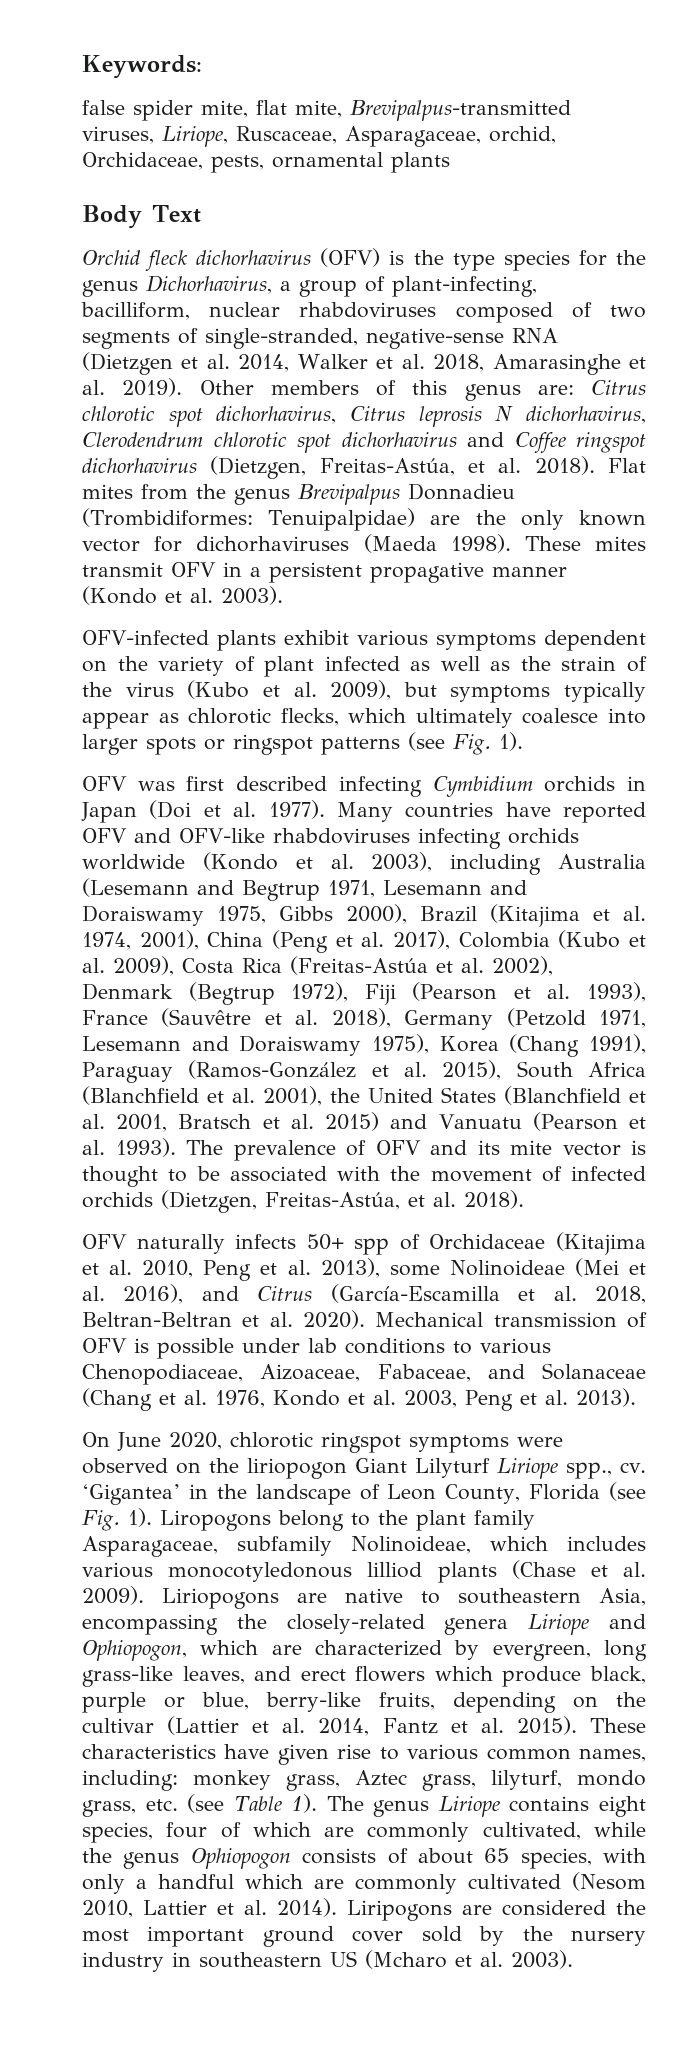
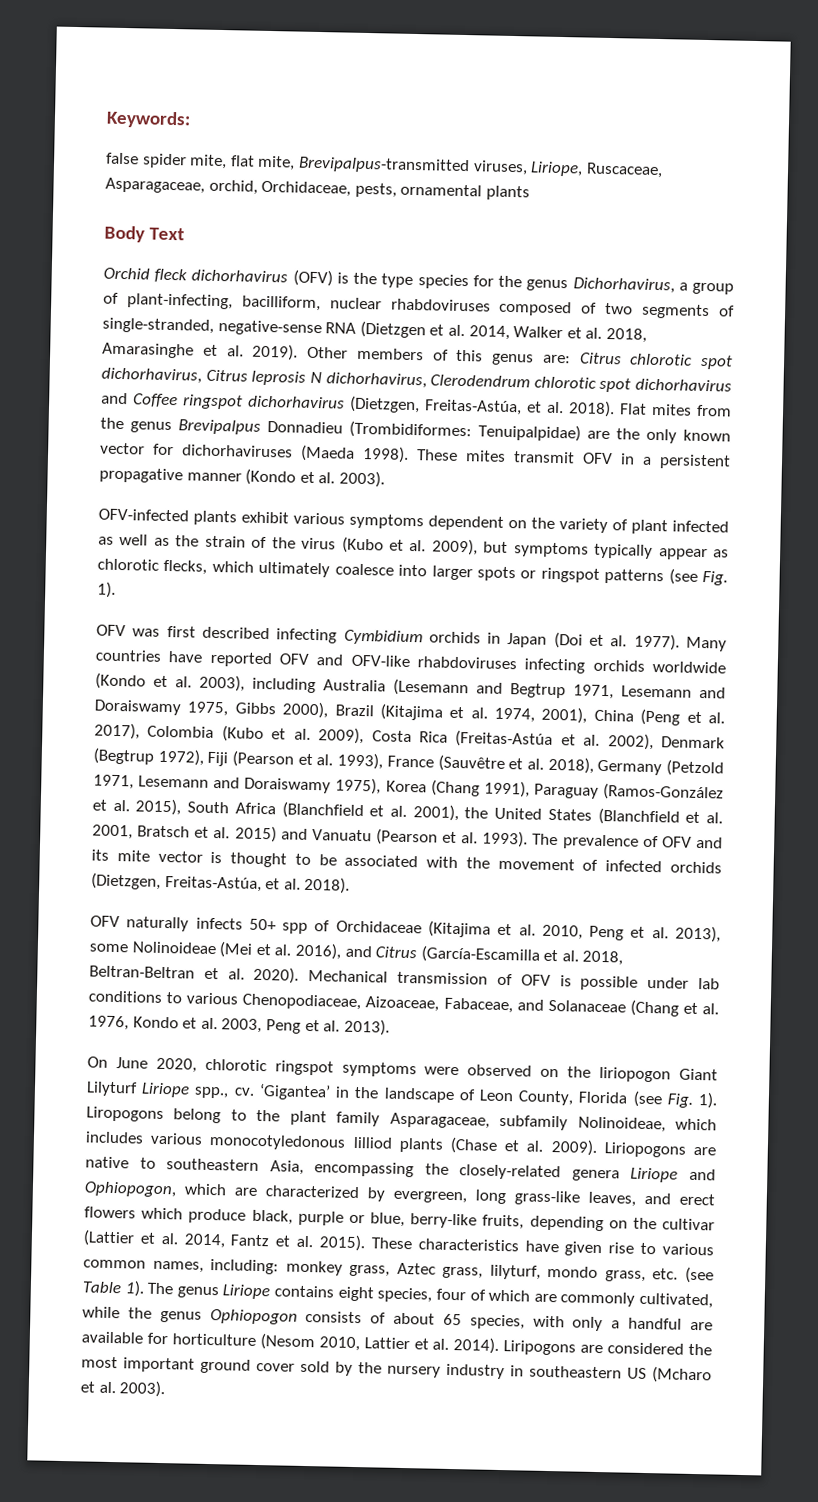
[245,1874,561,1894] which are commonly cultivated -> [689,1321,713,1331] [81,1331,256,1346] are available for horticulture

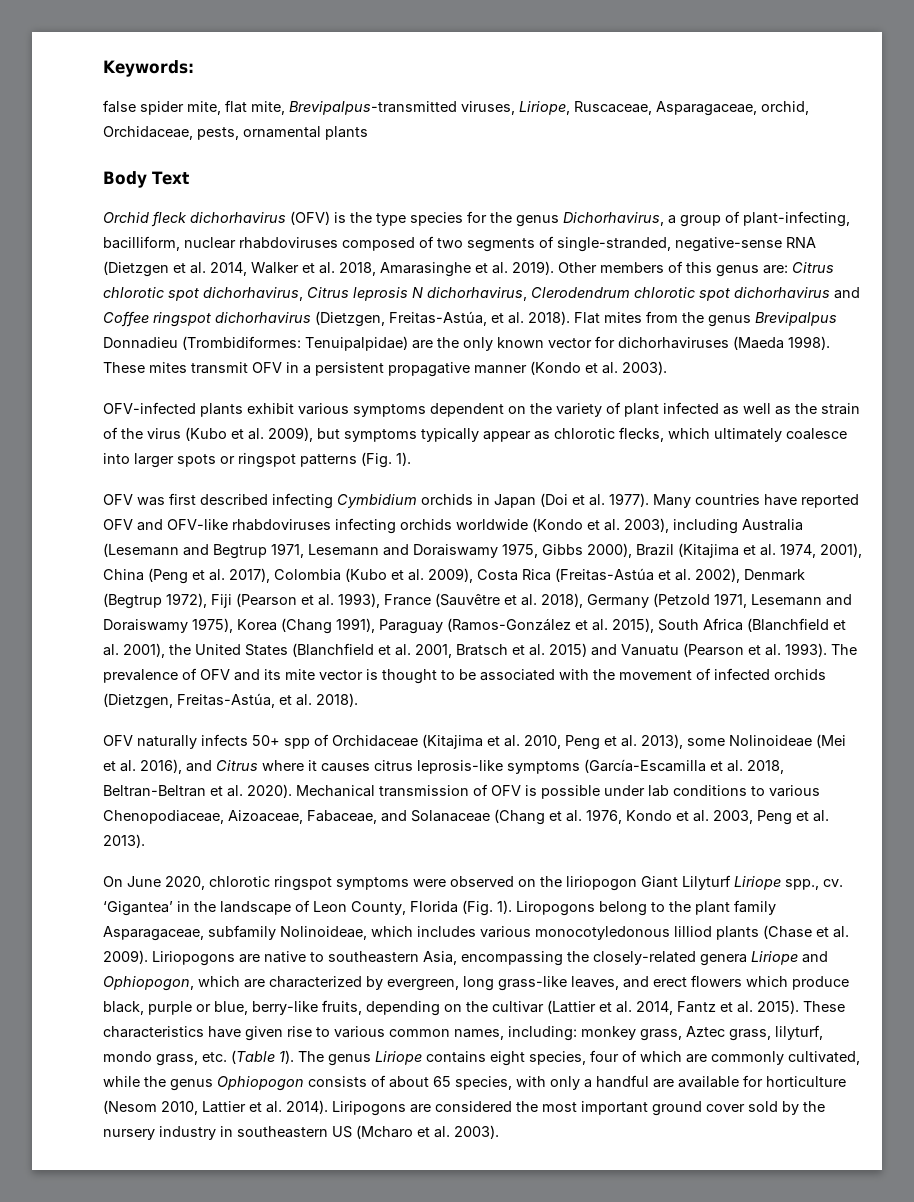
[668,568,728,586] (see Fig. -> [361,452,392,468] (Fig.
(418, 952) none -> [262,760,580,774] where it causes citrus leprosis-like symptoms
[632,1090,693,1108] (see Fig. -> [462,900,493,916] (Fig.
[685,1266,714,1284] [82,1281,122,1294] (see Table -> [231,1050,275,1064] (Table

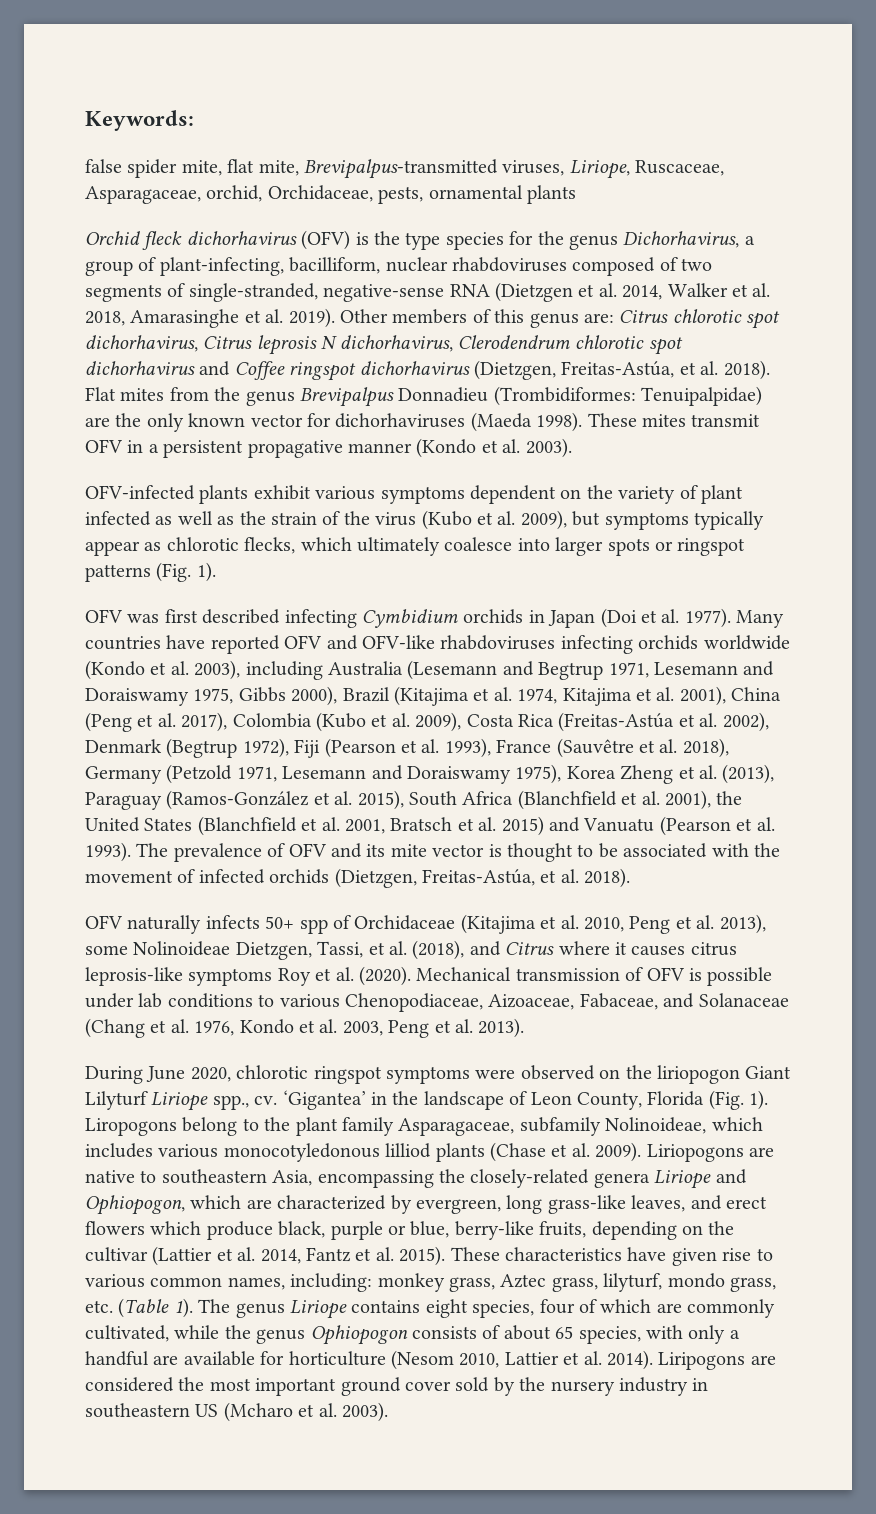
[103,171,189,188] // Body Text -> (576, 194) none
(816, 550) none -> [562,687,675,706] Kitajima et al.
[281,618,375,634] (Chang 1991), -> [620,764,775,784] Zheng et al. (2013),
[816,734,846,748] [103,759,182,774] (Mei et al. 2016), -> [235,940,465,960] Dietzgen, Tassi, et al. (2018),
[584,759,784,774] [103,784,292,798] (García-Escamilla et al. 2018, Beltran-Beltran et al. 2020). -> [277,966,411,986] Roy et al. (2020).
[103,876,123,887] On -> [85,1066,143,1084] During

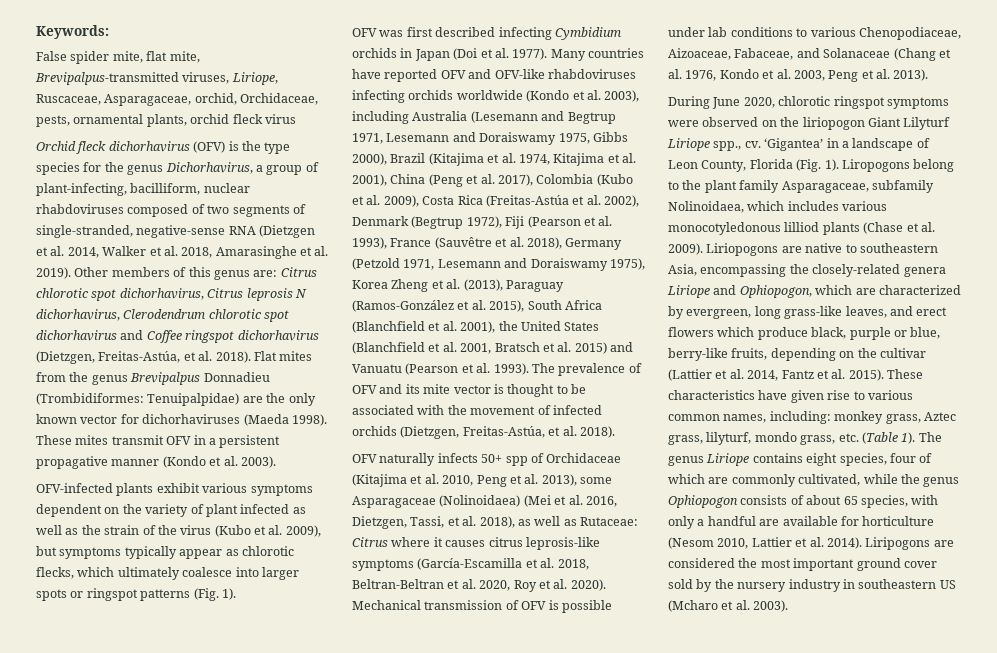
[85,159,122,173] false -> [36,51,67,61] False
[527,185,576,204] plants -> [146,114,296,127] plants, orchid fleck virus
[133,940,501,960] Nolinoideae Dietzgen, Tassi, et al. (2018), and -> [352,495,617,508] [352,516,638,529] Asparagaceae (Nolinoidaea) (Mei et al. 2016, Dietzgen, Tassi, et al. 2018), as well as Rutaceae:
(273, 977) none -> [417,558,589,570] [352,579,511,591] (García-Escamilla et al. 2018, Beltran-Beltran et al. 2020,
[359,966,411,986] (2020). -> [570,579,606,591] 2020).
[392,1091,419,1105] the -> [841,141,849,148] a
[605,1117,707,1134] Nolinoideae, -> [668,201,744,213] Nolinoidaea,

